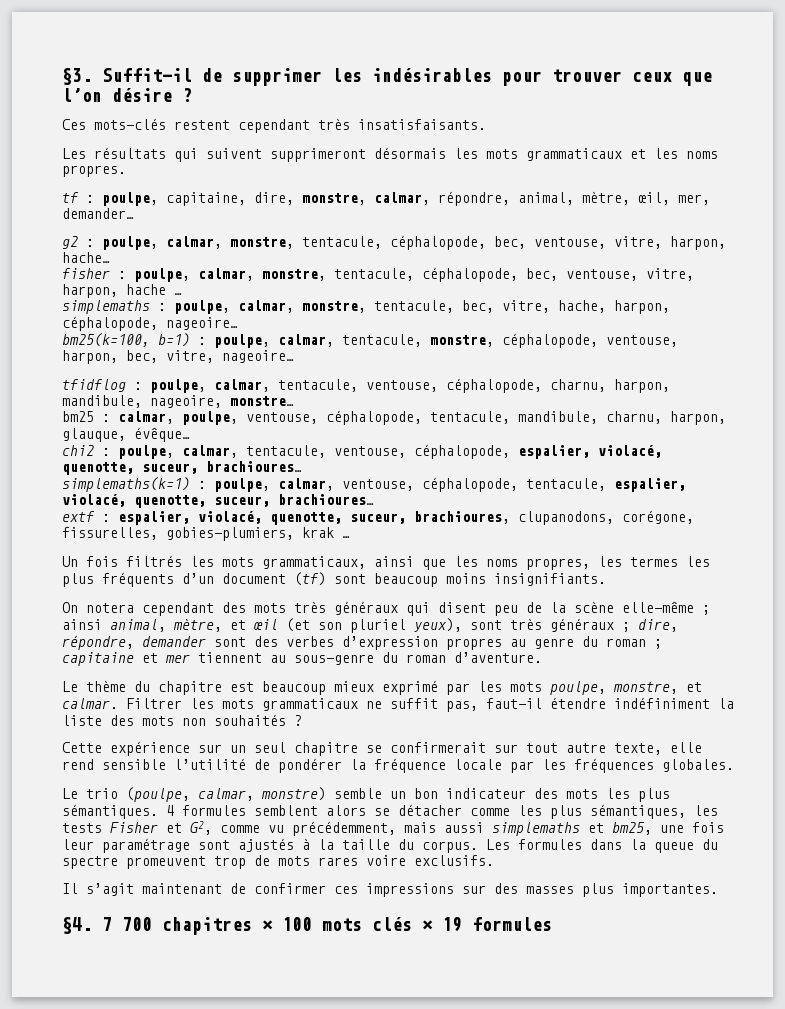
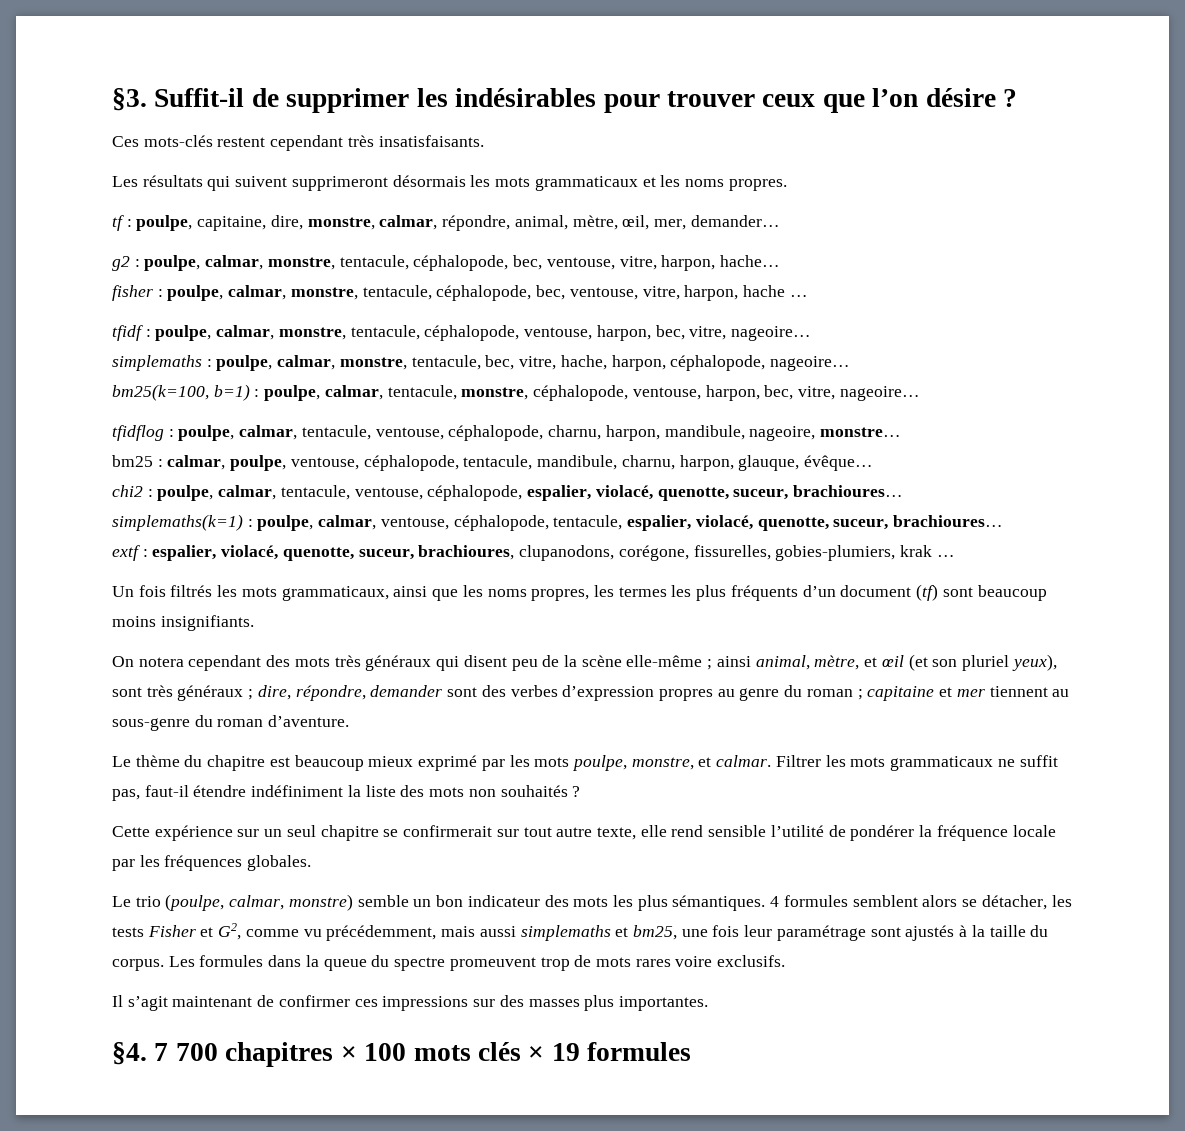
(182, 294) none -> [112,325,811,341] // tfidf : poulpe, calmar, monstre, tentacule, céphalopode, ventouse, harpon, bec, vitre, nageoire…
[398,804,686,819] détacher comme les plus sémantiques, -> [981,895,1047,910] détacher,

